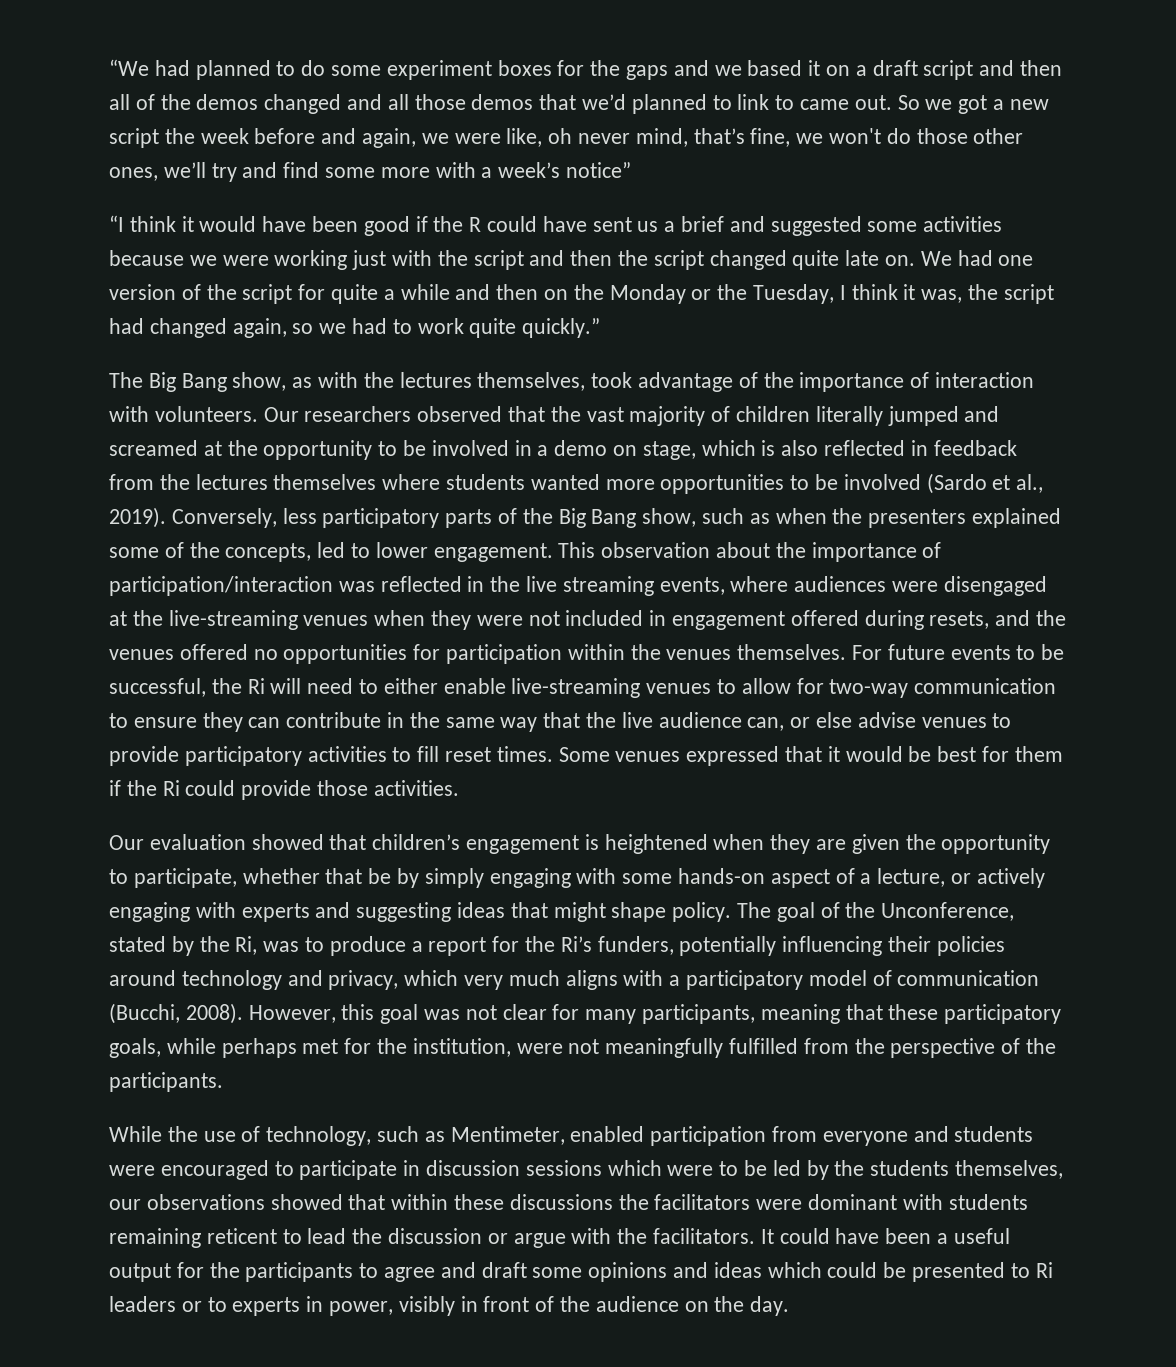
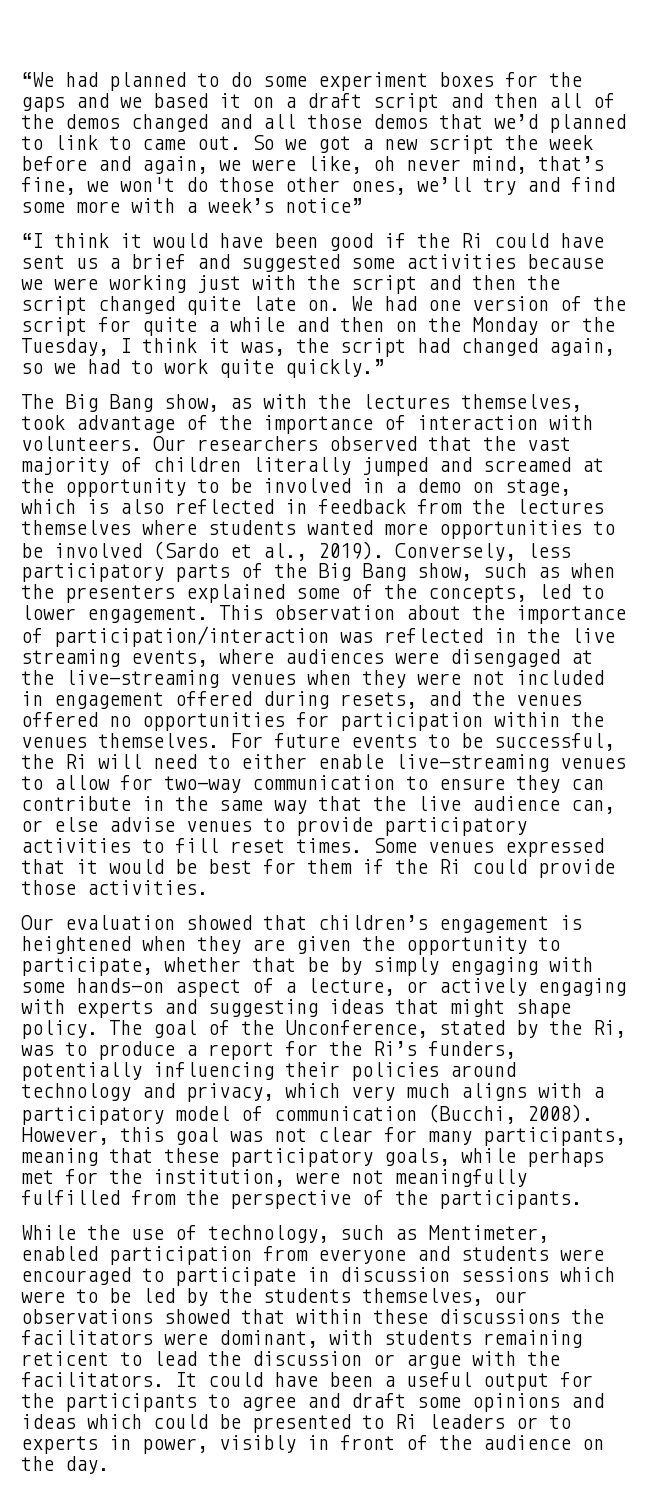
[469,217,482,232] R -> [461,233,483,248] Ri
[808,1194,898,1210] dominant -> [219,1330,318,1348] dominant,

